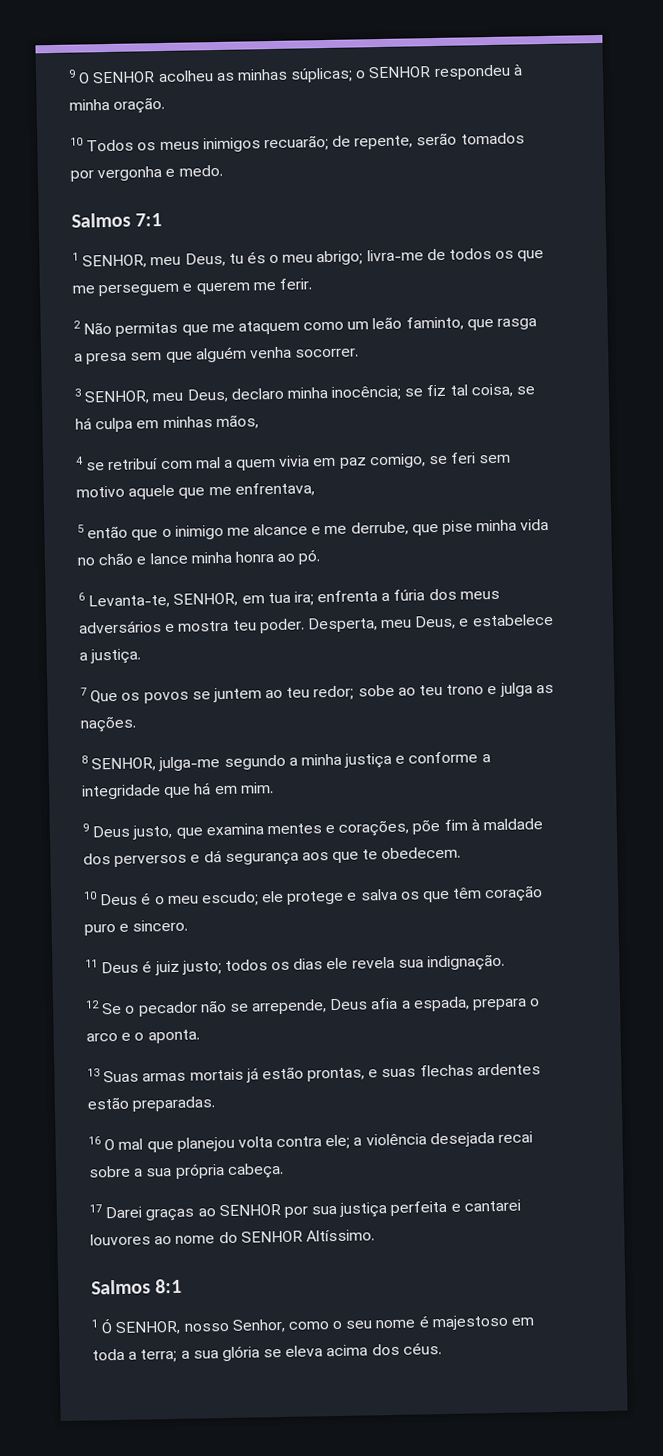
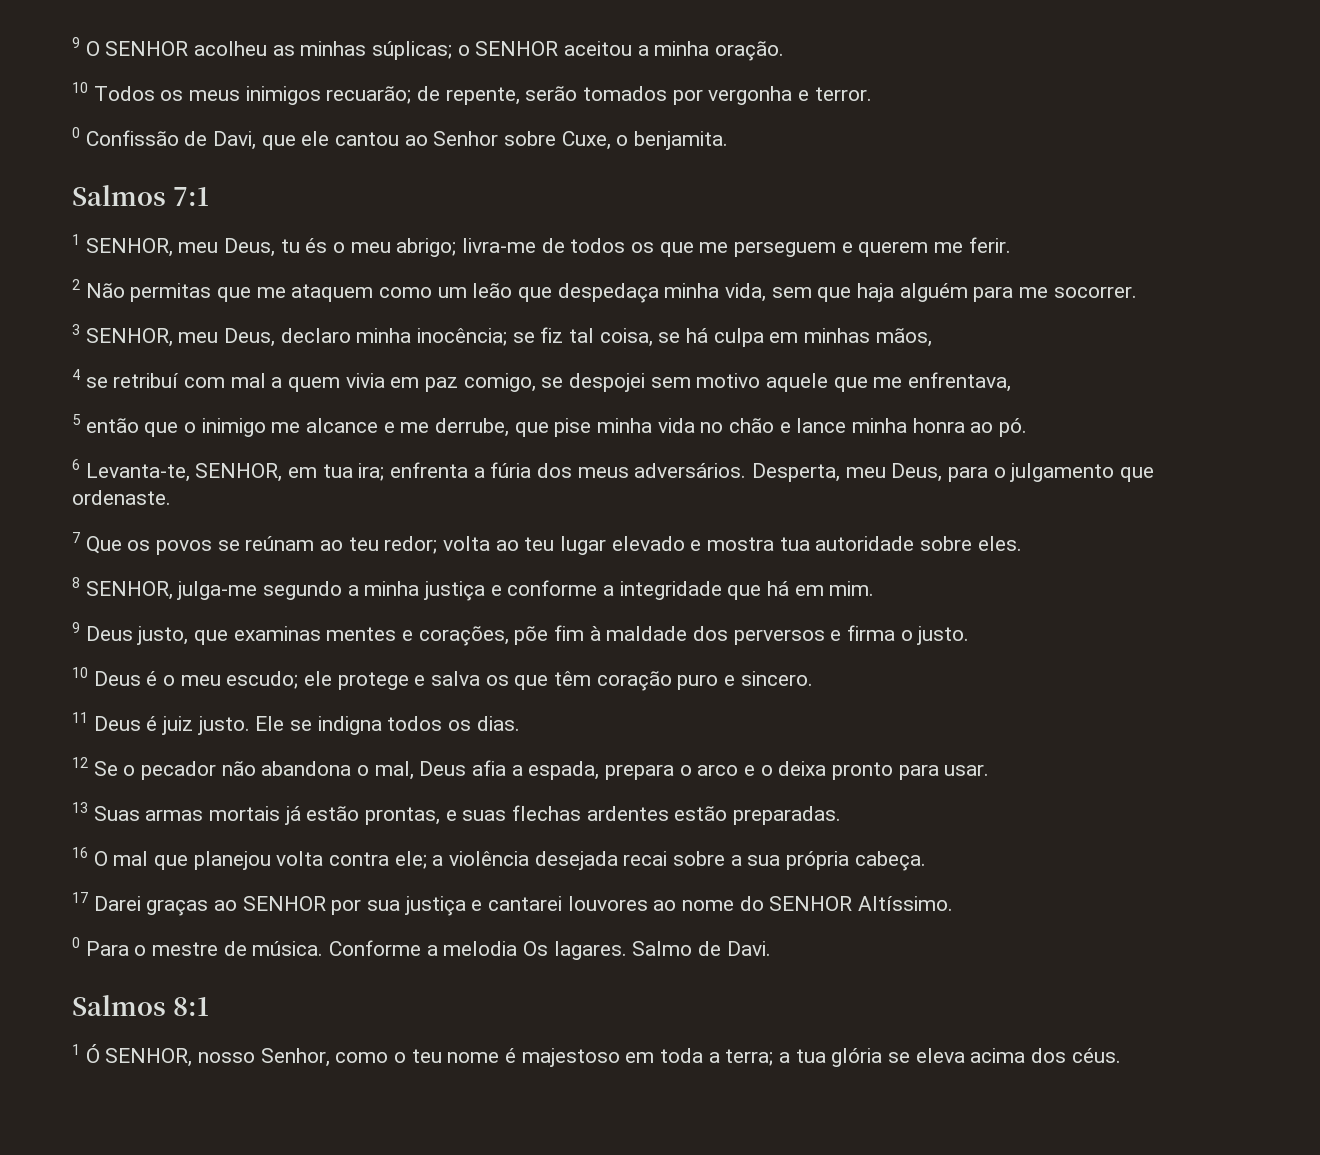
[433,63,523,81] respondeu à -> [564,41,649,56] aceitou a
[178,164,223,177] medo. -> [814,87,872,101] [72,127,729,150] terror. // 0 Confissão de Davi, que ele cantou ao Senhor sobre Cuxe, o benjamita.
[405,316,538,331] [74,346,292,365] faminto, que rasga a presa sem que alguém venha -> [518,283,1049,303] que despedaça minha vida, sem que haja alguém para me
[450,452,477,464] feri -> [569,373,646,392] despojei
[79,613,554,634] [79,648,142,665] adversários e mostra teu poder. Desperta, meu Deus, e estabelece a justiça. -> [634,463,1155,482] [72,490,171,505] adversários. Desperta, meu Deus, para o julgamento que ordenaste.
[212,687,262,703] juntem -> [245,536,315,551] reúnam
[357,682,554,697] [80,715,137,733] sobe ao teu trono e julga as nações. -> [443,536,1022,555] volta ao teu lugar elevado e mostra tua autoridade sobre eles.
[205,823,264,836] examina -> [233,626,321,641] examinas
[203,846,462,866] dá segurança aos que te obedecem. -> [847,625,970,645] firma o justo.
[181,953,506,975] justo; todos os dias ele revela sua indignação. -> [197,716,520,735] justo. Ele se indigna todos os dias.
[229,999,328,1015] se arrepende, -> [261,761,414,780] abandona o mal,
[147,1029,200,1044] aponta. -> [778,761,990,780] deixa pronto para usar.
[390,1200,448,1216] perfeita -> (466, 906) none
(375, 1235) none -> [72,937,771,960] // 0 Para o mestre de música. Conforme a melodia Os lagares. Salmo de Davi.
[345,1320,374,1329] seu -> [411,1049,442,1063] teu
[192,1350,219,1359] sua -> [795,1049,826,1063] tua

